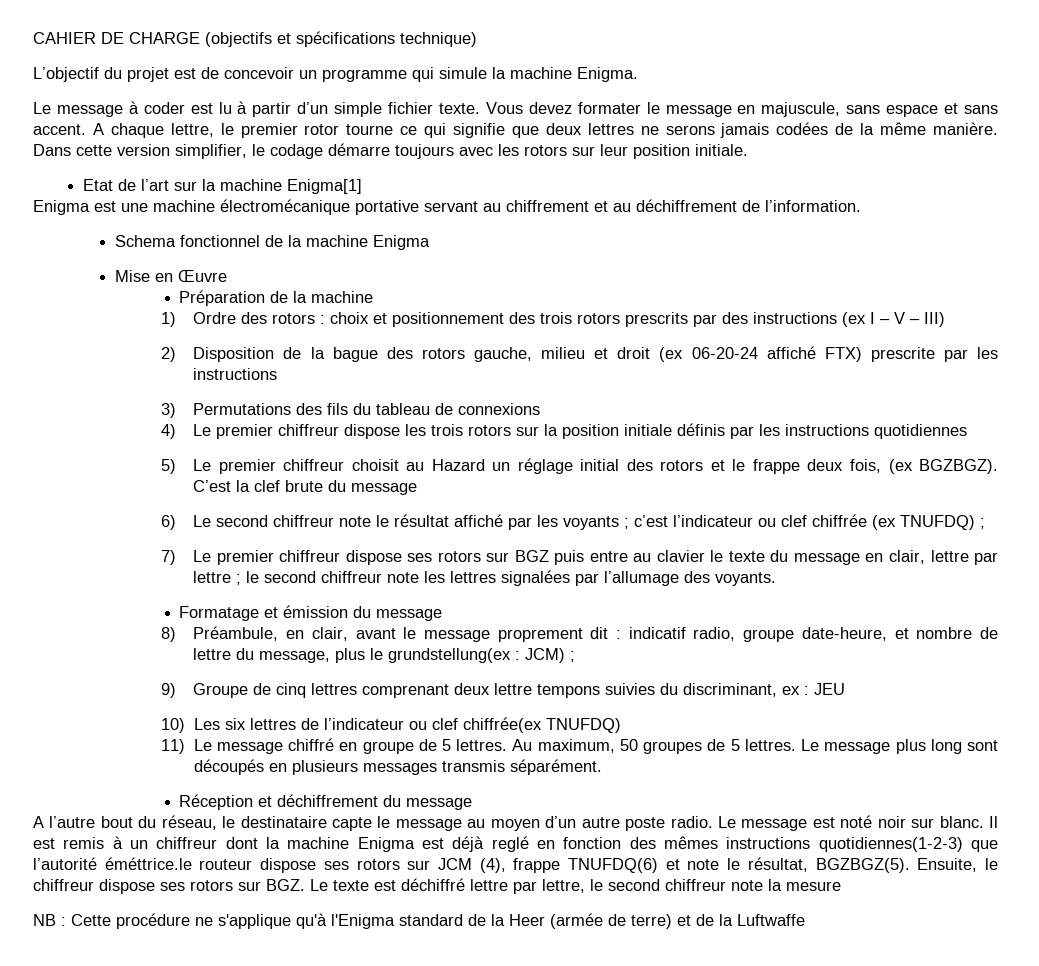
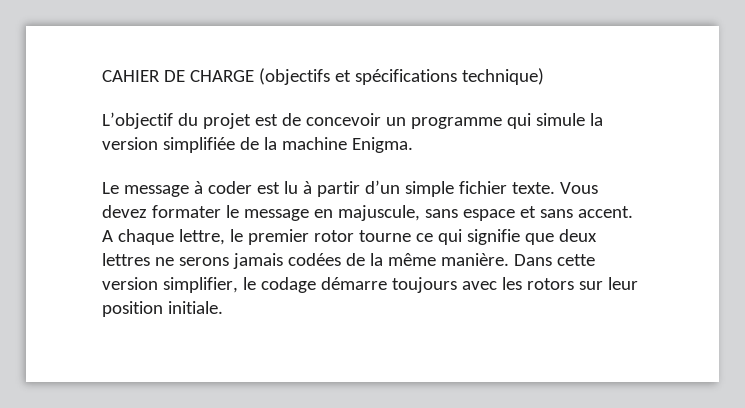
(506, 73) none -> [102,137,277,153] version simplifiée de la
[83,179,363,194] [33,199,861,215] [115,235,431,250] [115,270,228,282] [179,290,374,306] [161,312,946,327] [161,346,998,362] [193,368,278,380] [161,403,541,418] [161,423,968,439] [161,458,998,474] [193,480,418,495] [161,514,986,530] [161,550,998,565] [193,570,777,586] [179,605,443,621] [161,626,998,642] [193,648,576,663] [161,683,846,698] [161,717,621,733] [161,738,999,754] [193,759,602,775] [179,794,473,810] [33,815,998,831] [33,836,999,852] [33,857,999,873] [33,878,841,894] [33,913,805,929] // Etat de l’art sur la machine Enigma[1] // Enigma est une machine électromécanique portative servant au chiffrement et au déchiffrement de l’information. // Schema fonctionnel de la machine Enigma // Mise en Œuvre // Préparation de la machine // 1) Ordre des rotors : choix et positionnement des trois rotors prescrits par des instructions (ex I – V – III) // 2) Disposition de la bague des rotors gauche, milieu et droit (ex 06-20-24 affiché FTX) prescrite par les instructions // 3) Permutations des fils du tableau de connexions // 4) Le premier chiffreur dispose les trois rotors sur la position initiale définis par les instructions quotidiennes // 5) Le premier chiffreur choisit au Hazard un réglage initial des rotors et le frappe deux fois, (ex BGZBGZ). C’est la clef brute du message // 6) Le second chiffreur note le résultat affiché par les voyants ; c’est l’indicateur ou clef chiffrée (ex TNUFDQ) ; // 7) Le premier chiffreur dispose ses rotors sur BGZ puis entre au clavier le texte du message en clair, lettre par lettre ; le second chiffreur note les lettres signalées par l’allumage des voyants. // Formatage et émission du message // 8) Préambule, en clair, avant le message proprement dit : indicatif radio, groupe date-heure, et nombre de lettre du message, plus le grundstellung(ex : JCM) ; // 9) Groupe de cinq lettres comprenant deux lettre tempons suivies du discriminant, ex : JEU // 10) Les six lettres de l’indicateur ou clef chiffrée(ex TNUFDQ) // 11) Le message chiffré en groupe de 5 lettres. Au maximum, 50 groupes de 5 lettres. Le message plus long sont découpés en plusieurs messages transmis séparément. // Réception et déchiffrement du message // A l’autre bout du réseau, le destinataire capte le message au moyen d’un autre poste radio. Le message est noté noir sur blanc. Il est remis à un chiffreur dont la machine Enigma est déjà reglé en fonction des mêmes instructions quotidiennes(1-2-3) que l’autorité éméttrice.le routeur dispose ses rotors sur JCM (4), frappe TNUFDQ(6) et note le résultat, BGZBGZ(5). Ensuite, le chiffreur dispose ses rotors sur BGZ. Le texte est déchiffré lettre par lettre, le second chiffreur note la mesure // NB : Cette procédure ne s'applique qu'à l'Enigma standard de la Heer (armée de terre) et de la Luftwaffe -> (223, 307) none

